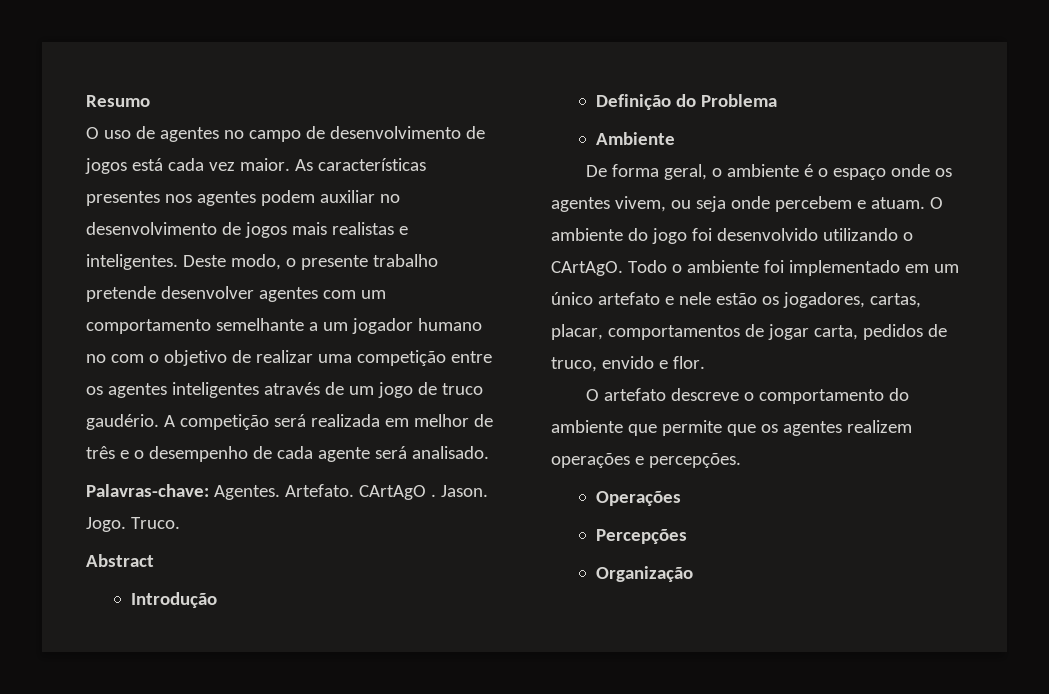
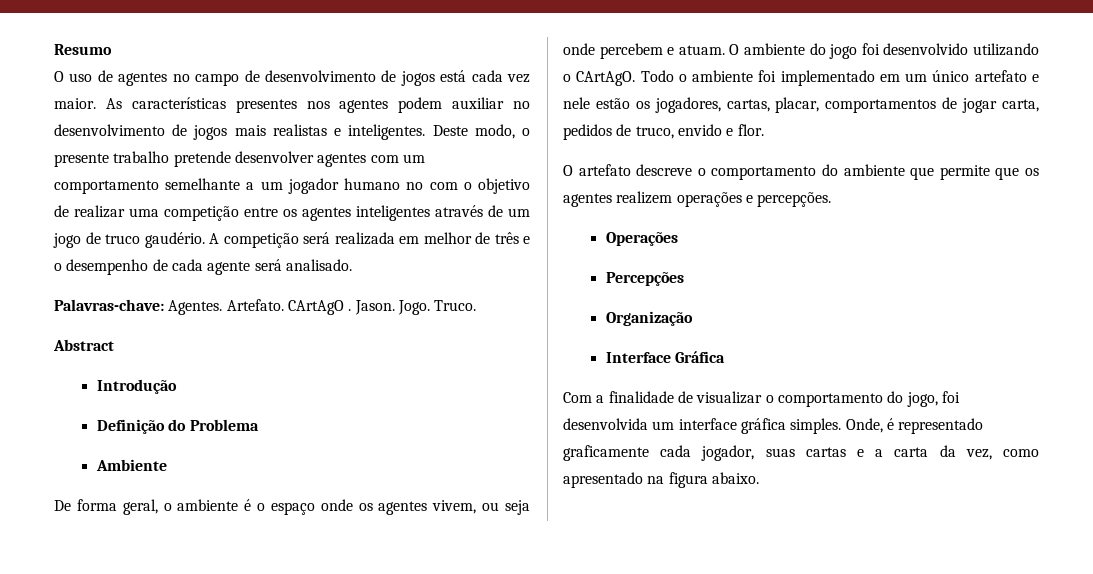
(694, 574) none -> [605,351,726,363] [563,391,960,407] [563,418,984,434] [563,445,1039,461] [563,472,759,488] // Interface Gráfica // Com a finalidade de visualizar o comportamento do jogo, foi desenvolvida um interface gráfica simples. Onde, é representado graficamente cada jogador, suas cartas e a carta da vez, como apresentado na figura abaixo.

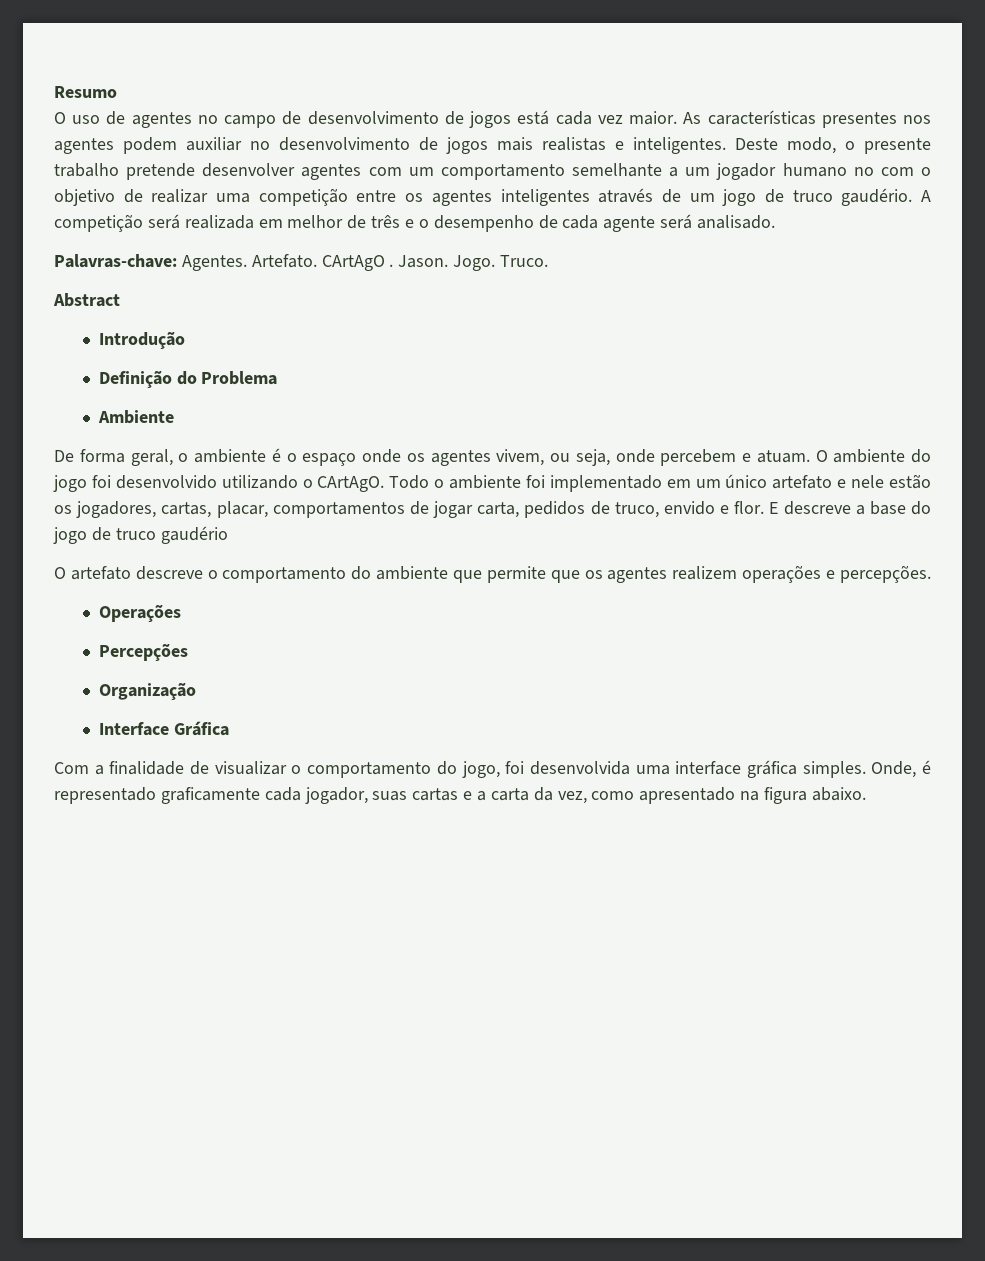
[505,500,531,515] seja -> [575,449,610,466] seja,
(764, 130) none -> [769,501,931,515] [53,526,228,544] E descreve a base do jogo de truco gaudério
[652,421,675,430] um -> [635,765,670,775] uma

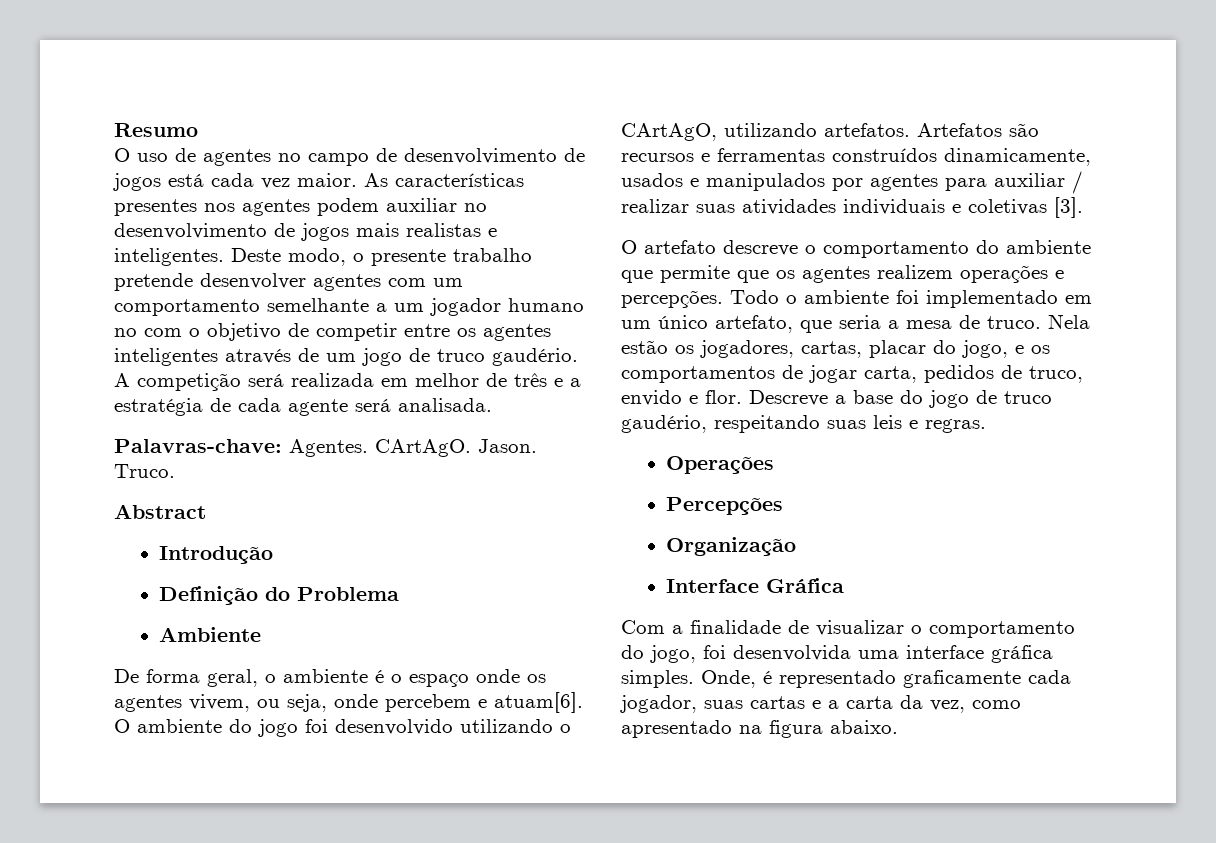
[151,188,348,206] realizar uma competição -> [316,323,397,341] competir
[418,215,534,232] o desempenho -> [570,378,581,387] [114,398,203,416] a estratégia
[697,215,776,229] analisado. -> [398,398,492,412] analisada.
[251,254,496,271] Artefato. CArtAgO . Jason. Jogo. -> [375,439,537,457] CArtAgO. Jason.
[756,450,810,463] atuam. -> [494,692,583,713] atuam[6].
[317,474,931,492] [54,501,931,518] [53,526,228,544] CArtAgO. Todo o ambiente foi implementado em um único artefato e nele estão os jogadores, cartas, placar, comportamentos de jogar carta, pedidos de truco, envido e flor. E descreve a base do jogo de truco gaudério -> [621,123,1039,141] [621,148,1091,166] [621,171,1083,194] [621,197,1083,218] CArtAgO, utilizando artefatos. Artefatos são recursos e ferramentas construídos dinamicamente, usados e manipulados por agentes para auxiliar / realizar suas atividades individuais e coletivas [3].
(931, 574) none -> [730,290,1092,308] [621,314,1090,333] [621,340,1050,358] [621,365,1083,383] [621,390,1052,408] [621,415,986,433] Todo o ambiente foi implementado em um único artefato, que seria a mesa de truco. Nela estão os jogadores, cartas, placar do jogo, e os comportamentos de jogar carta, pedidos de truco, envido e flor. Descreve a base do jogo de truco gaudério, respeitando suas leis e regras.

